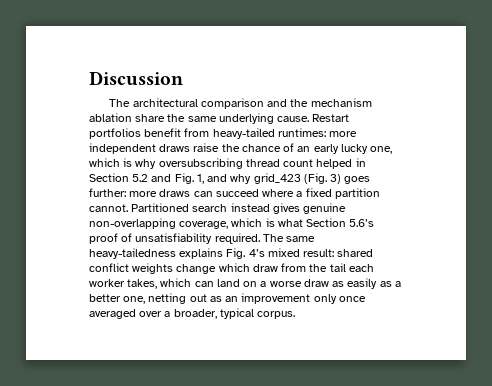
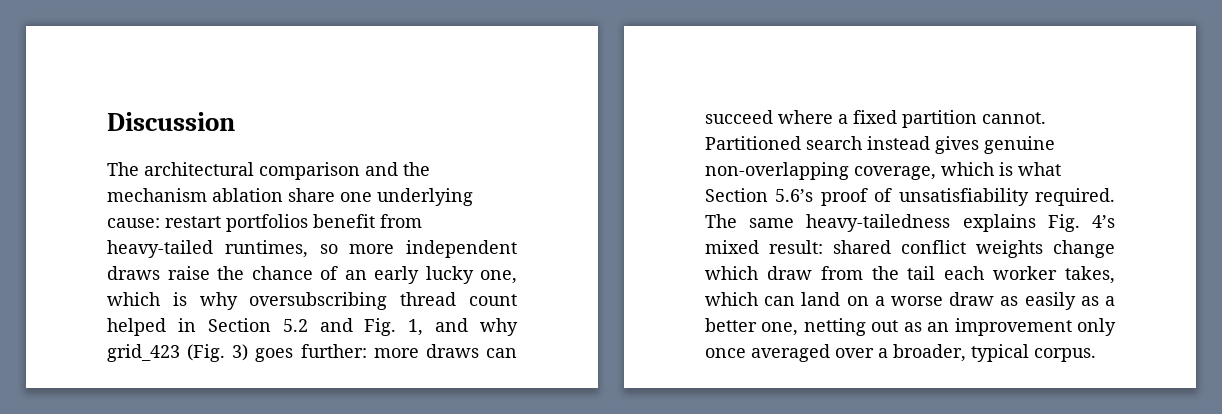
[167,113,350,124] the same underlying cause. Restart -> [340,188,473,206] [107,216,221,228] one underlying cause: restart
[277,128,326,137] runtimes: -> [224,240,338,258] runtimes, so

